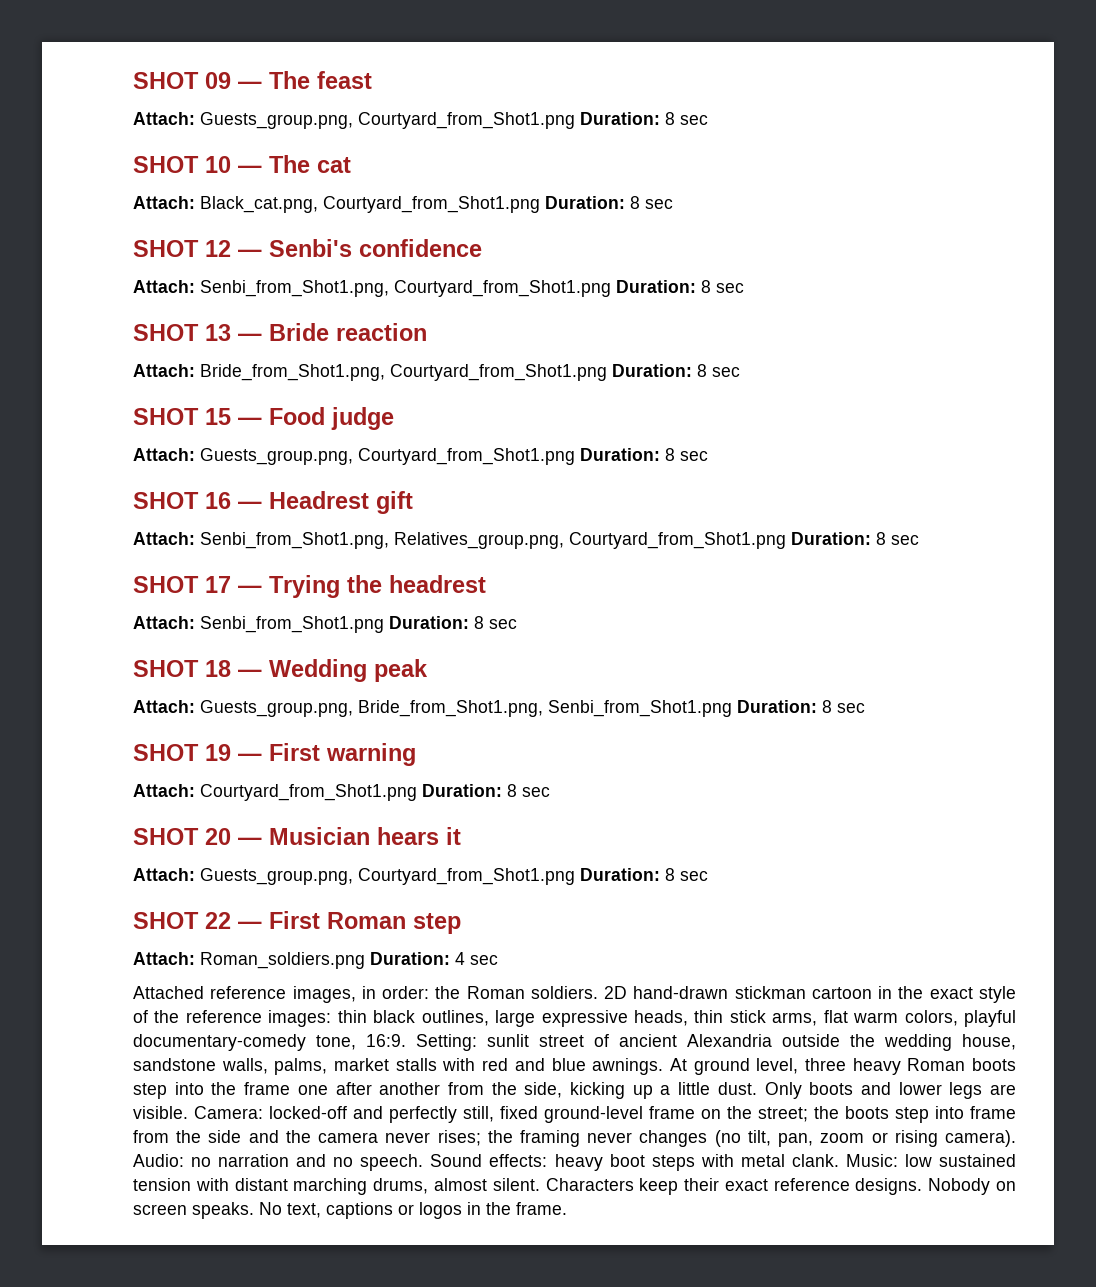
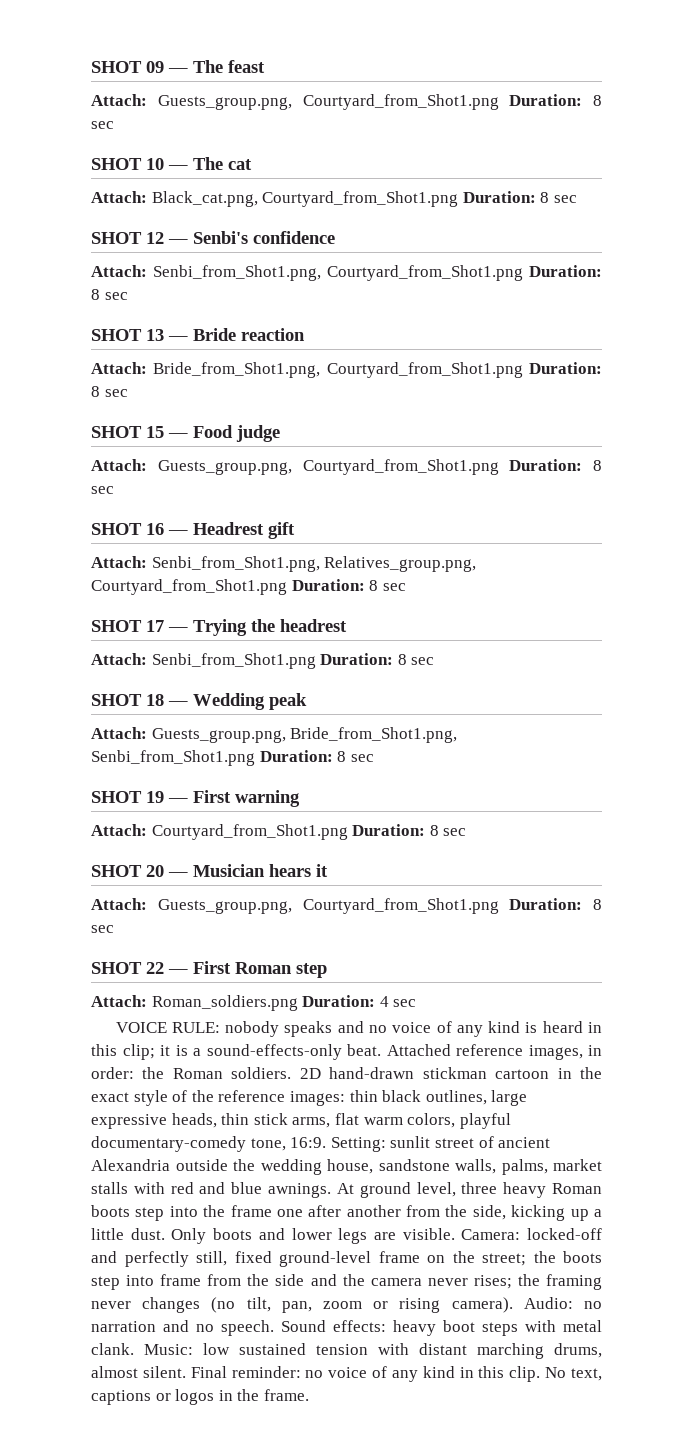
(498, 960) none -> [115,1021,603,1037] [91,1044,381,1060] VOICE RULE: nobody speaks and no voice of any kind is heard in this clip; it is a sound-effects-only beat.
[545,1178,1017,1195] [133,1202,254,1219] Characters keep their exact reference designs. Nobody on screen speaks. -> [190,1366,541,1382] Final reminder: no voice of any kind in this clip.

